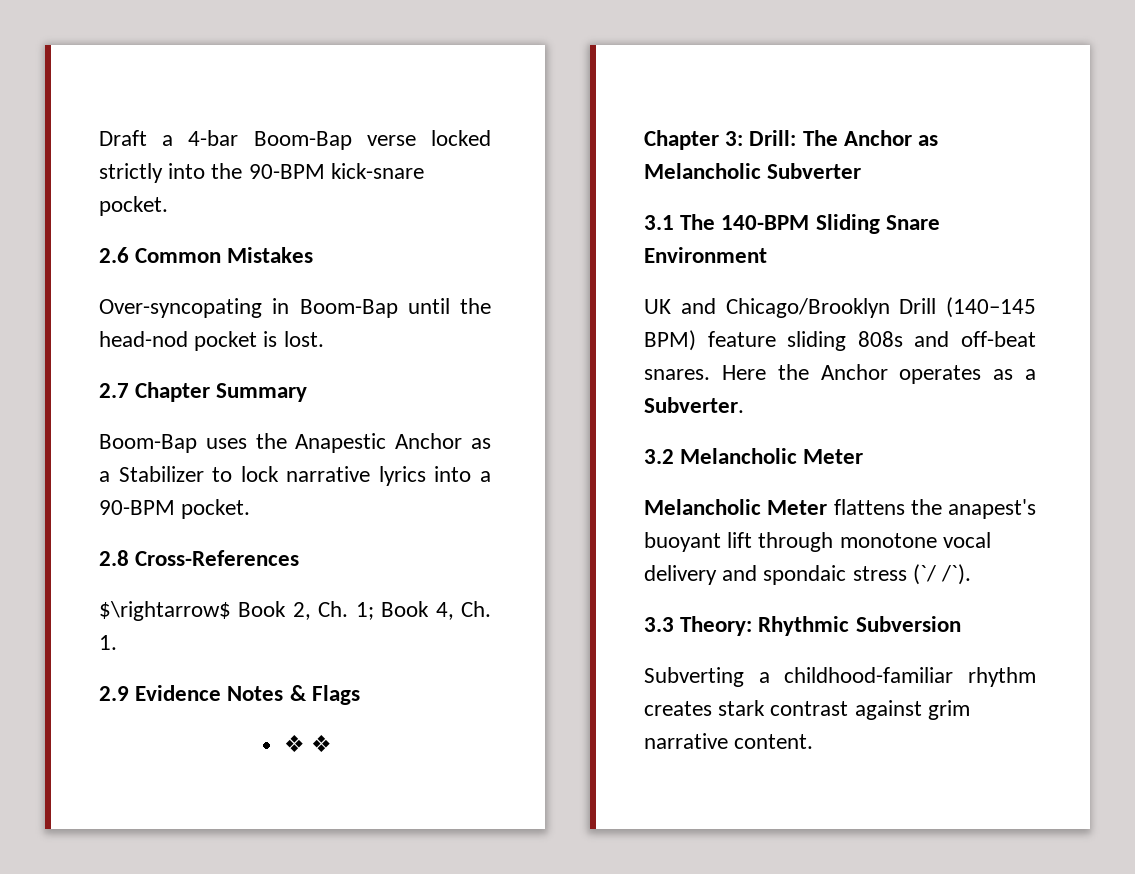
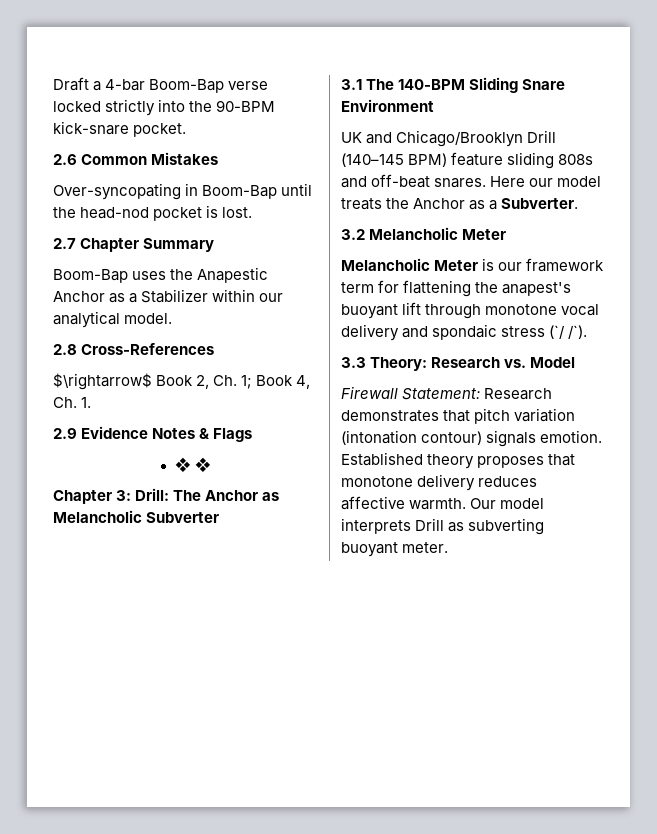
[212,466,491,486] [99,499,251,519] to lock narrative lyrics into a 90-BPM pocket. -> [212,289,284,302] [53,311,173,328] within our analytical model.
(766, 372) none -> [529,176,602,187] [341,198,382,210] our model treats
[899,365,982,384] operates -> (466, 203) none
[833,499,905,515] flattens -> [482,258,605,272] [341,280,472,297] is our framework term for flattening
[758,616,961,636] [644,667,1036,687] [644,700,970,720] [644,733,814,749] Rhythmic Subversion // Subverting a childhood-familiar rhythm creates stark contrast against grim narrative content. -> [431,357,576,368] [341,386,553,400] [341,408,576,424] [341,430,603,447] [341,452,576,469] [341,474,538,491] [341,496,545,510] [341,518,545,535] [341,542,449,557] Research vs. Model // Firewall Statement: Research demonstrates that pitch variation (intonation contour) signals emotion. Established theory proposes that monotone delivery reduces affective warmth. Our model interprets Drill as subverting buoyant meter.

